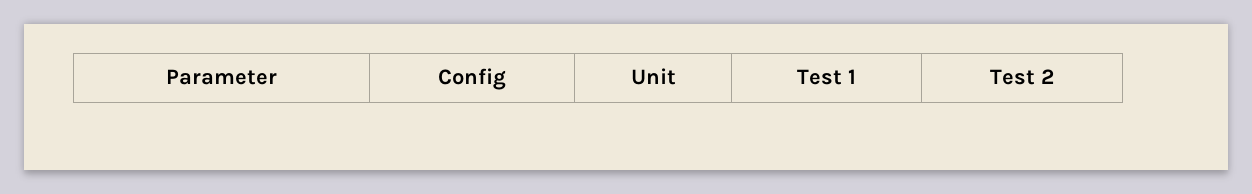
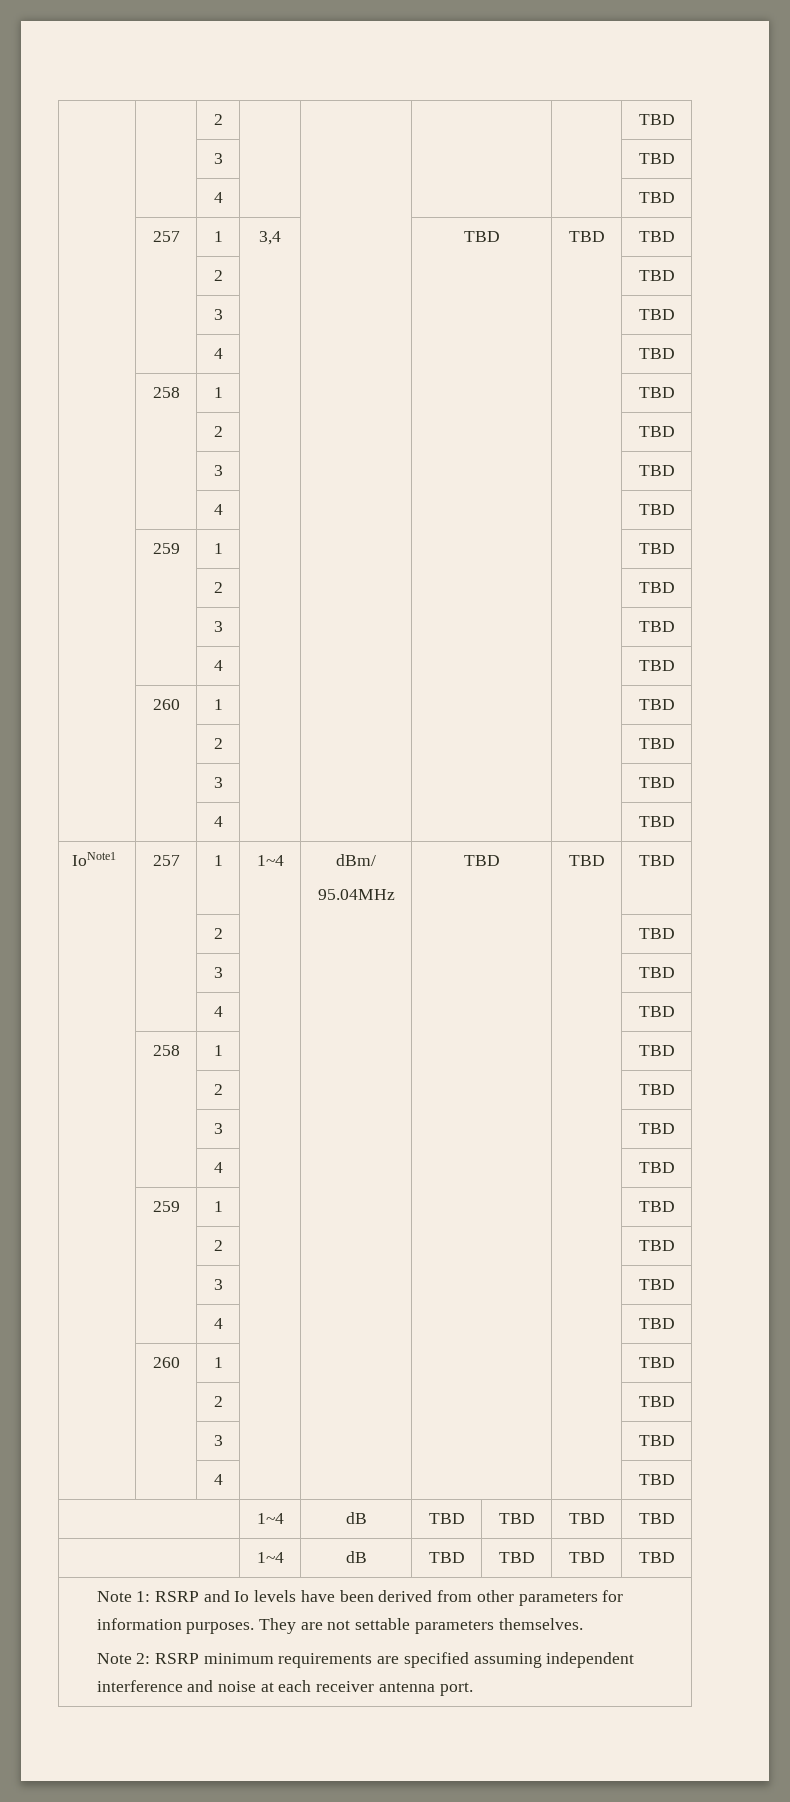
[166,69,277,85] [437,68,506,90] [630,68,676,85] [797,69,856,85] [990,69,1054,85] Parameter | Config | Unit | Test 1 | Test 2 -> [213,114,223,125] [638,114,675,125] [213,153,223,164] [638,153,675,164] [213,192,223,203] [638,192,675,203] [152,231,180,242] [213,231,223,242] [259,231,281,245] [463,231,500,242] [568,231,605,242] [638,231,675,242] [213,270,223,281] [638,270,675,281] [213,309,223,320] [638,309,675,320] [213,348,223,359] [638,348,675,359] [152,387,180,398] [213,387,223,398] [638,387,675,398] [213,426,223,437] [638,426,675,437] [213,465,223,476] [638,465,675,476] [213,504,223,515] [638,504,675,515] [152,543,180,554] [213,543,223,554] [638,543,675,554] [213,582,223,593] [638,582,675,593] [213,621,223,632] [638,621,675,632] [213,660,223,671] [638,660,675,671] [152,699,180,710] [213,699,223,710] [638,699,675,710] [213,738,223,749] [638,738,675,749] [213,777,223,788] [638,777,675,788] [213,816,223,827] [638,816,675,827] [71,852,116,866] [152,855,180,866] [213,855,223,866] [256,855,284,866] [336,854,376,866] [317,889,395,900] [463,855,500,866] [568,855,605,866] [638,855,675,866] [213,928,223,939] [638,928,675,939] [213,967,223,978] [638,967,675,978] [213,1006,223,1017] [638,1006,675,1017] [152,1045,180,1056] [213,1045,223,1056] [638,1045,675,1056] [213,1084,223,1095] [638,1084,675,1095] [213,1123,223,1134] [638,1123,675,1134] [213,1162,223,1173] [638,1162,675,1173] [152,1201,180,1212] [213,1201,223,1212] [638,1201,675,1212] [213,1240,223,1251] [638,1240,675,1251] [213,1279,223,1290] [638,1279,675,1290] [213,1318,223,1329] [638,1318,675,1329] [152,1357,180,1368] [213,1357,223,1368] [638,1357,675,1368] [213,1396,223,1407] [638,1396,675,1407] [213,1435,223,1446] [638,1435,675,1446] [213,1474,223,1485] [638,1474,675,1485] [256,1513,284,1524] [345,1512,367,1524] [428,1513,465,1524] [498,1513,535,1524] [568,1513,605,1524] [638,1513,675,1524] [256,1552,284,1563] [345,1551,367,1563] [428,1552,465,1563] [498,1552,535,1563] [568,1552,605,1563] [638,1552,675,1563] [96,1590,624,1606] [96,1618,583,1634] [96,1652,635,1668] [96,1680,473,1696] | | 2 | | | | | TBD // | | 3 | | | | | TBD // | | 4 | | | | | TBD // | 257 | 1 | 3,4 | | TBD | TBD | TBD // | | 2 | | | | | TBD // | | 3 | | | | | TBD // | | 4 | | | | | TBD // | 258 | 1 | | | | | TBD // | | 2 | | | | | TBD // | | 3 | | | | | TBD // | | 4 | | | | | TBD // | 259 | 1 | | | | | TBD // | | 2 | | | | | TBD // | | 3 | | | | | TBD // | | 4 | | | | | TBD // | 260 | 1 | | | | | TBD // | | 2 | | | | | TBD // | | 3 | | | | | TBD // | | 4 | | | | | TBD // IoNote1 | 257 | 1 | 1~4 | dBm/ // 95.04MHz | TBD | TBD | TBD // | | 2 | | | | | TBD // | | 3 | | | | | TBD // | | 4 | | | | | TBD // | 258 | 1 | | | | | TBD // | | 2 | | | | | TBD // | | 3 | | | | | TBD // | | 4 | | | | | TBD // | 259 | 1 | | | | | TBD // | | 2 | | | | | TBD // | | 3 | | | | | TBD // | | 4 | | | | | TBD // | 260 | 1 | | | | | TBD // | | 2 | | | | | TBD // | | 3 | | | | | TBD // | | 4 | | | | | TBD // | 1~4 | dB | TBD | TBD | TBD | TBD // | 1~4 | dB | TBD | TBD | TBD | TBD // Note 1: RSRP and Io levels have been derived from other parameters for information purposes. They are not settable parameters themselves. // Note 2: RSRP minimum requirements are specified assuming independent interference and noise at each receiver antenna port.

